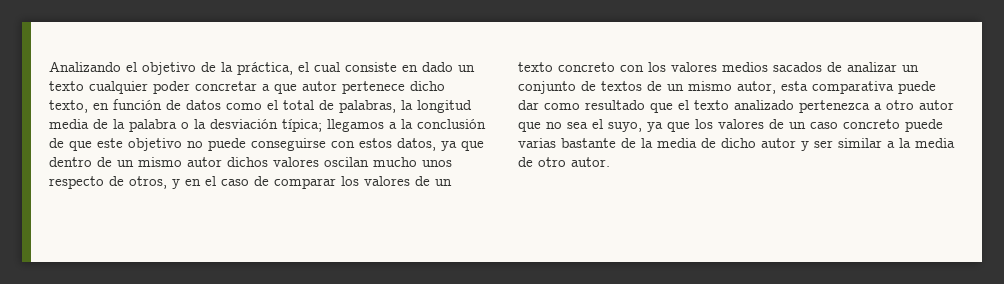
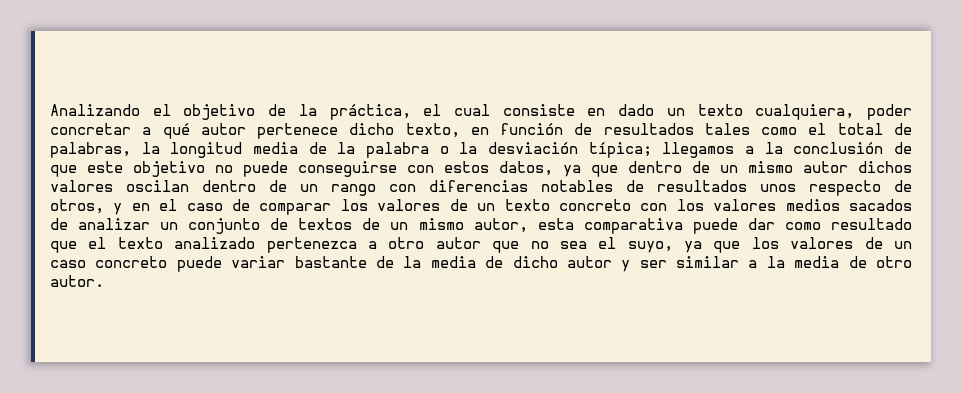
[89,81,148,94] cualquier -> [755,104,855,120] cualquiera,
[274,84,297,94] que -> [162,123,190,139] qué
[186,100,221,110] datos -> [603,123,750,135] resultados tales
[373,157,417,167] mucho -> [202,180,747,196] dentro de un rango con diferencias notables de resultados
[518,138,556,148] varias -> [231,256,286,268] variar

